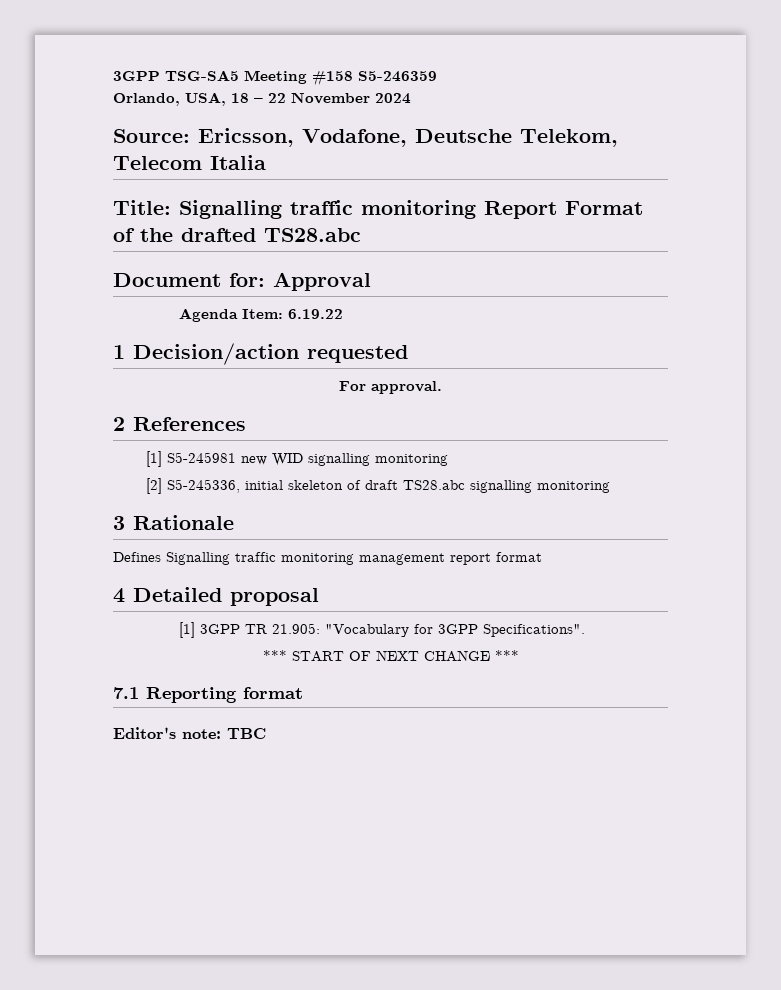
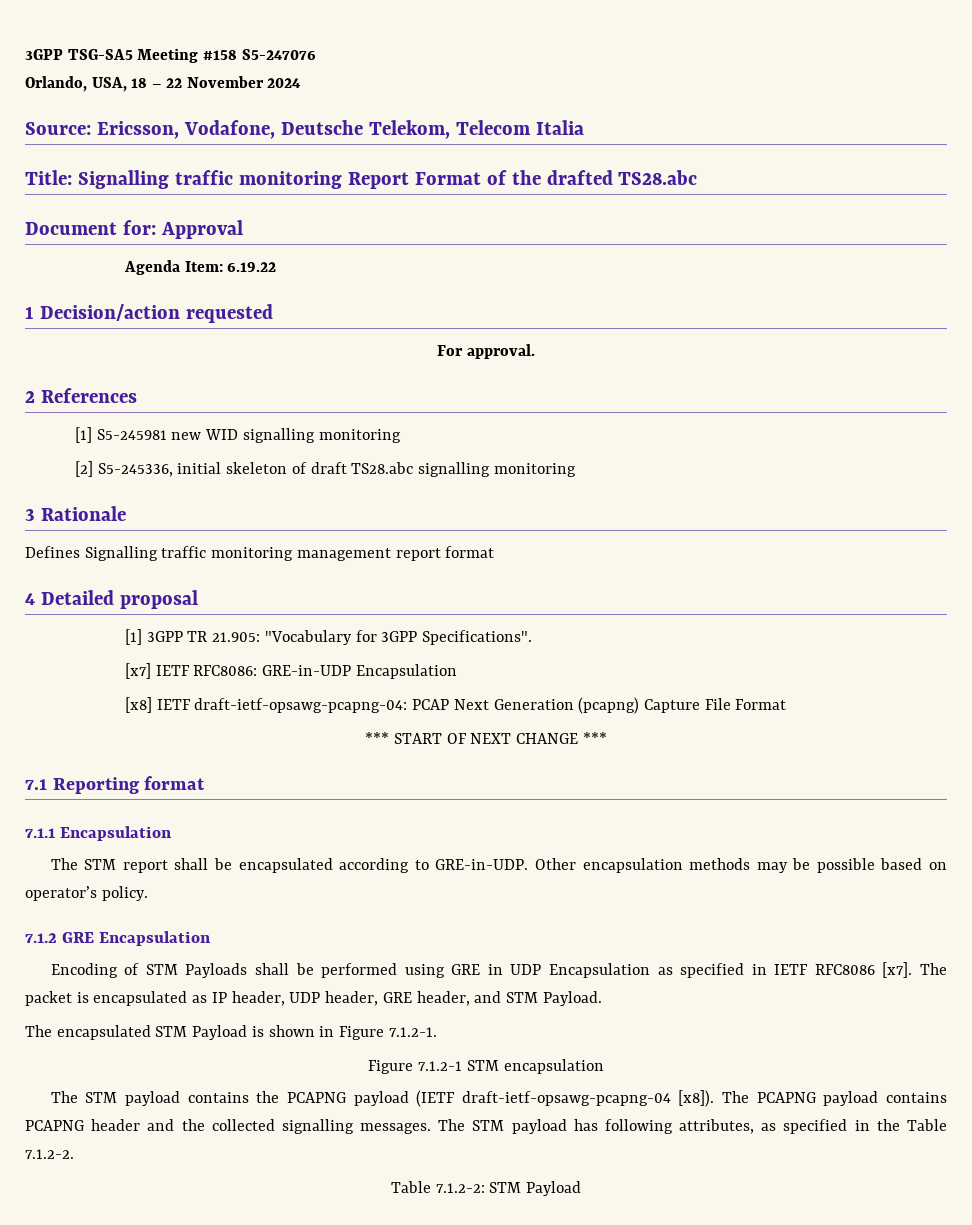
[358,71,437,82] S5-246359 -> [241,49,316,60] S5-247076
(585, 630) none -> [124,663,457,679] [124,697,787,714] // [x7] IETF RFC8086: GRE-in-UDP Encapsulation // [x8] IETF draft-ietf-opsawg-pcapng-04: PCAP Next Generation (pcapng) Capture File Format
[113,727,266,739] Editor's note: TBC -> [25,826,173,841] [50,858,947,873] [25,886,148,901] [25,931,212,946] [50,962,947,978] [25,991,602,1006] [25,1025,437,1040] [368,1059,604,1074] [50,1090,947,1107] [25,1119,947,1134] [25,1149,74,1159] [390,1181,582,1196] 7.1.1 Encapsulation // The STM report shall be encapsulated according to GRE-in-UDP. Other encapsulation methods may be possible based on operator’s policy. // 7.1.2 GRE Encapsulation // Encoding of STM Payloads shall be performed using GRE in UDP Encapsulation as specified in IETF RFC8086 [x7]. The packet is encapsulated as IP header, UDP header, GRE header, and STM Payload. // The encapsulated STM Payload is shown in Figure 7.1.2-1. // Figure 7.1.2-1 STM encapsulation // The STM payload contains the PCAPNG payload (IETF draft-ietf-opsawg-pcapng-04 [x8]). The PCAPNG payload contains PCAPNG header and the collected signalling messages. The STM payload has following attributes, as specified in the Table 7.1.2-2. // Table 7.1.2-2: STM Payload

